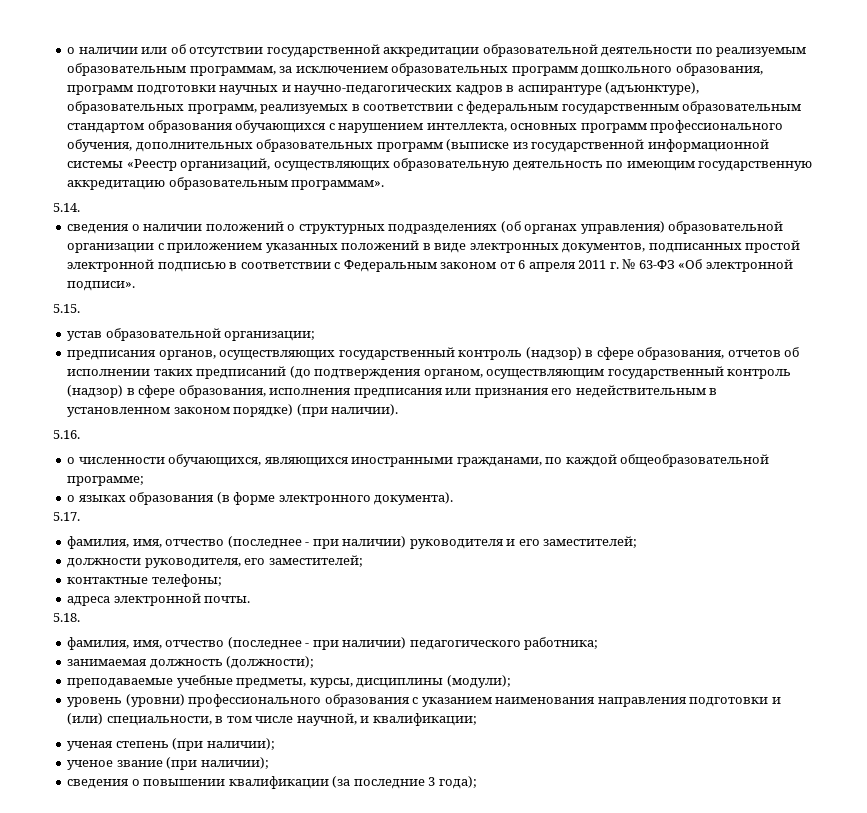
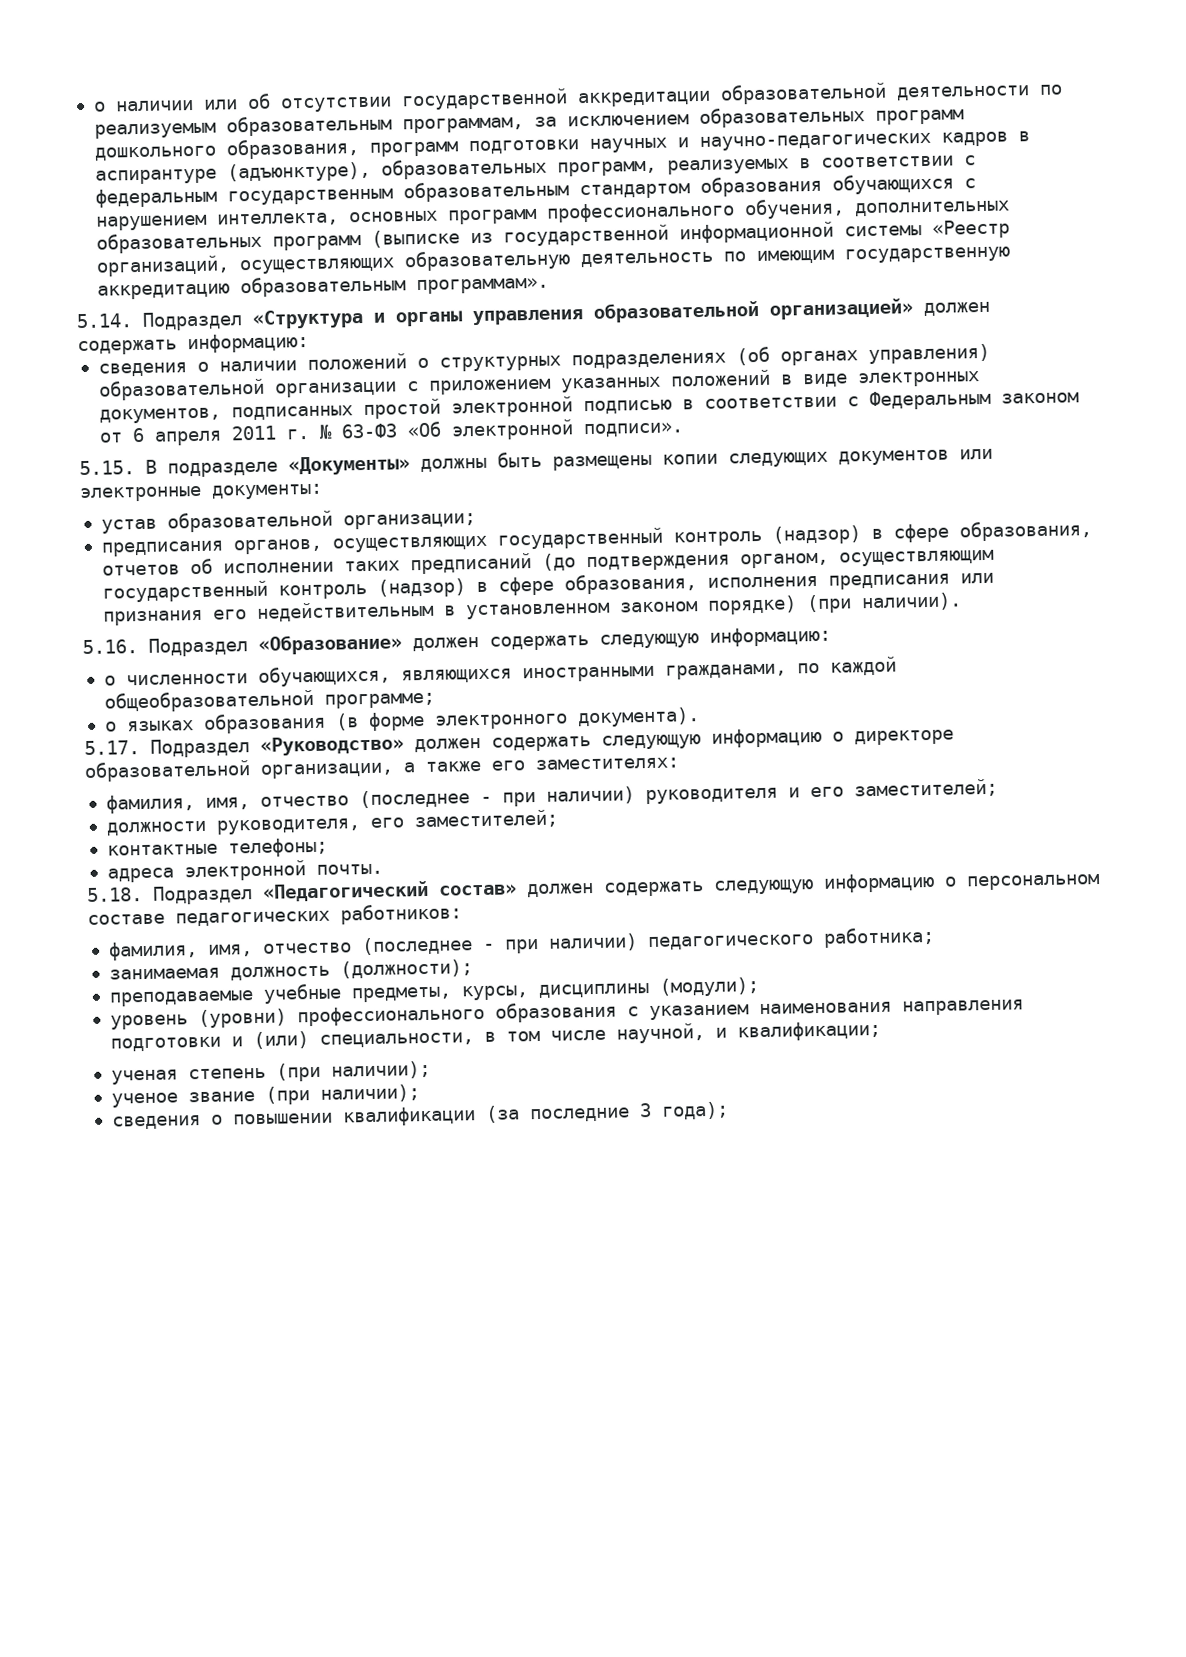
(80, 207) none -> [142,298,990,331] [77,332,309,356] Подраздел «Структура и органы управления образовательной организацией» должен содержать информацию:
(80, 308) none -> [145,448,993,478] [79,483,323,503] В подразделе «Документы» должны быть размещены копии следующих документов или электронные документы:
(80, 434) none -> [148,626,831,657] Подраздел «Образование» должен содержать следующую информацию:
(80, 516) none -> [150,727,954,758] [84,757,679,783] Подраздел «Руководство» должен содержать следующую информацию о директоре образовательной организации, а также его заместителях:
(80, 617) none -> [152,872,1100,905] [87,903,462,927] Подраздел «Педагогический состав» должен содержать следующую информацию о персональном составе педагогических работников:

